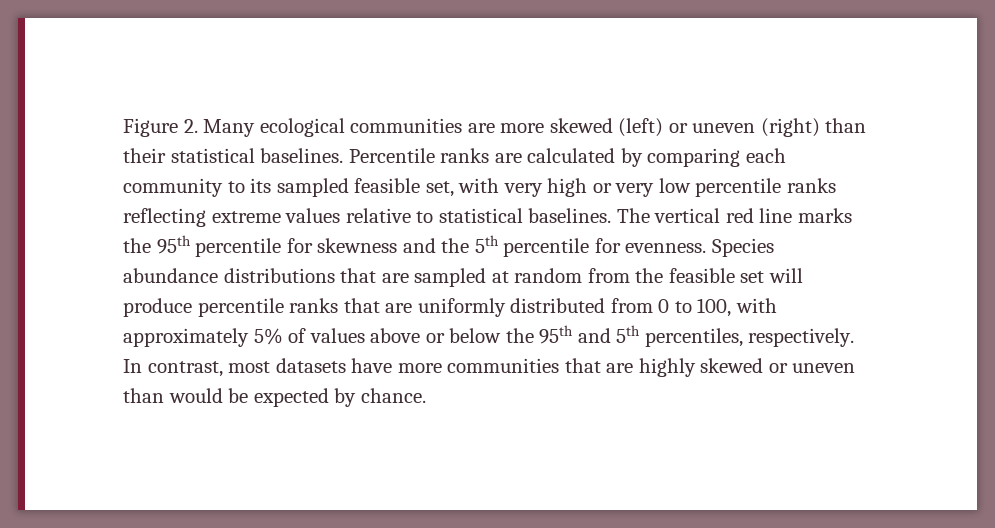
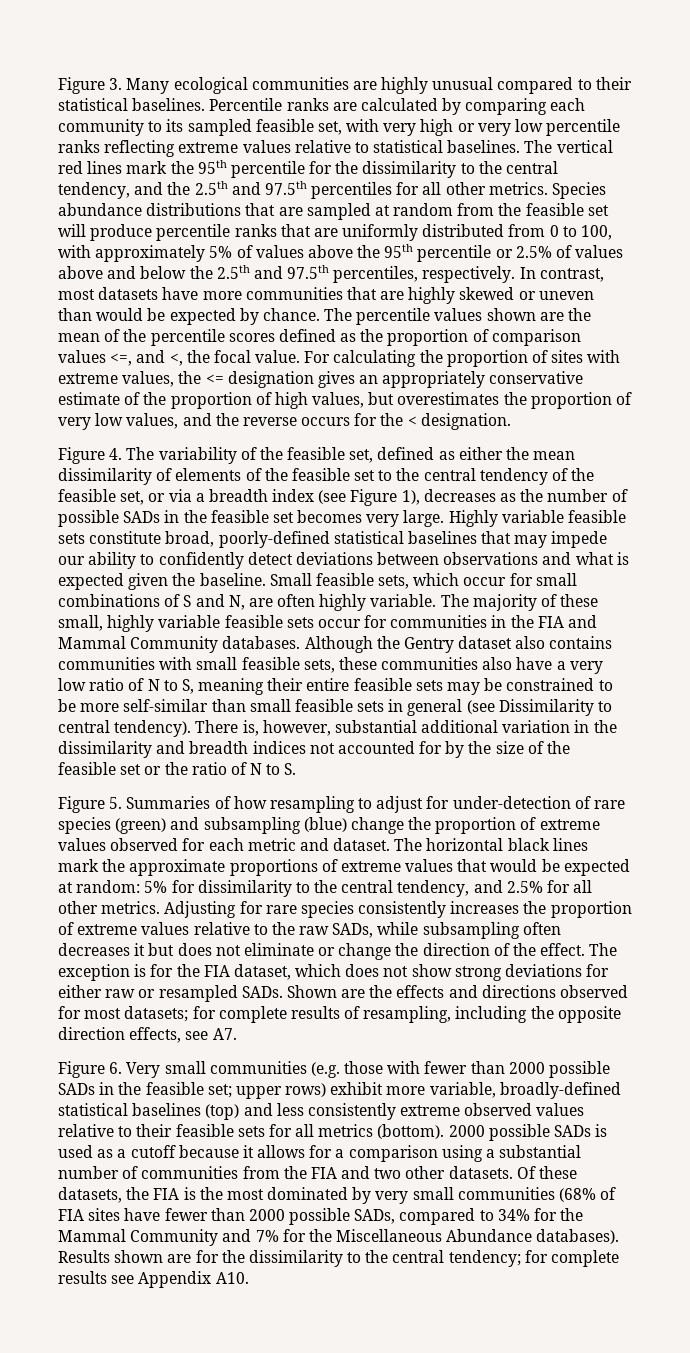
[123,118,198,137] Figure 2. -> [58,77,123,94] Figure 3.
[500,118,867,137] more skewed (left) or uneven (right) than -> [381,77,592,94] highly unusual compared to
[759,208,852,223] line marks -> [87,161,168,174] lines mark
[317,235,707,257] skewness and the 5th percentile for evenness. -> [335,161,559,178] [58,181,548,199] the dissimilarity to the central tendency, and the 2.5th and 97.5th percentiles for all other metrics.
[425,325,641,344] or below the 95th and 5th -> [357,244,624,262] [58,265,330,279] the 95th percentile or 2.5% of values above and below the 2.5th and 97.5th
(426, 395) none -> [324,308,592,325] [58,329,581,346] [58,350,621,367] [58,371,584,388] [58,392,633,409] [58,413,511,430] [58,447,576,464] [58,468,595,485] [58,489,628,506] [58,510,627,527] [58,531,608,548] [58,552,629,569] [58,573,577,590] [58,594,599,611] [58,615,598,632] [58,636,613,653] [58,657,603,674] [58,678,613,695] [58,699,613,716] [58,720,617,737] [58,741,571,758] [58,762,297,775] [58,796,626,813] [58,817,600,834] [58,838,588,851] [58,859,630,876] [58,880,593,897] [58,901,632,918] [58,922,561,939] [58,943,618,960] [58,964,610,981] [58,985,629,1002] [58,1006,621,1023] [58,1027,237,1043] [58,1061,611,1078] [58,1082,621,1099] [58,1103,585,1120] [58,1124,608,1141] [58,1145,582,1162] [58,1166,578,1179] [58,1187,617,1204] [58,1208,584,1225] [58,1229,620,1246] [58,1250,620,1267] [58,1271,249,1288] The percentile values shown are the mean of the percentile scores defined as the proportion of comparison values <=, and <, the focal value. For calculating the proportion of sites with extreme values, the <= designation gives an appropriately conservative estimate of the proportion of high values, but overestimates the proportion of very low values, and the reverse occurs for the < designation. // Figure 4. The variability of the feasible set, defined as either the mean dissimilarity of elements of the feasible set to the central tendency of the feasible set, or via a breadth index (see Figure 1), decreases as the number of possible SADs in the feasible set becomes very large. Highly variable feasible sets constitute broad, poorly-defined statistical baselines that may impede our ability to confidently detect deviations between observations and what is expected given the baseline. Small feasible sets, which occur for small combinations of S and N, are often highly variable. The majority of these small, highly variable feasible sets occur for communities in the FIA and Mammal Community databases. Although the Gentry dataset also contains communities with small feasible sets, these communities also have a very low ratio of N to S, meaning their entire feasible sets may be constrained to be more self-similar than small feasible sets in general (see Dissimilarity to central tendency). There is, however, substantial additional variation in the dissimilarity and breadth indices not accounted for by the size of the feasible set or the ratio of N to S. // Figure 5. Summaries of how resampling to adjust for under-detection of rare species (green) and subsampling (blue) change the proportion of extreme values observed for each metric and dataset. The horizontal black lines mark the approximate proportions of extreme values that would be expected at random: 5% for dissimilarity to the central tendency, and 2.5% for all other metrics. Adjusting for rare species consistently increases the proportion of extreme values relative to the raw SADs, while subsampling often decreases it but does not eliminate or change the direction of the effect. The exception is for the FIA dataset, which does not show strong deviations for either raw or resampled SADs. Shown are the effects and directions observed for most datasets; for complete results of resampling, including the opposite direction effects, see A7. // Figure 6. Very small communities (e.g. those with fewer than 2000 possible SADs in the feasible set; upper rows) exhibit more variable, broadly-defined statistical baselines (top) and less consistently extreme observed values relative to their feasible sets for all metrics (bottom). 2000 possible SADs is used as a cutoff because it allows for a comparison using a substantial number of communities from the FIA and two other datasets. Of these datasets, the FIA is the most dominated by very small communities (68% of FIA sites have fewer than 2000 possible SADs, compared to 34% for the Mammal Community and 7% for the Miscellaneous Abundance databases). Results shown are for the dissimilarity to the central tendency; for complete results see Appendix A10.

